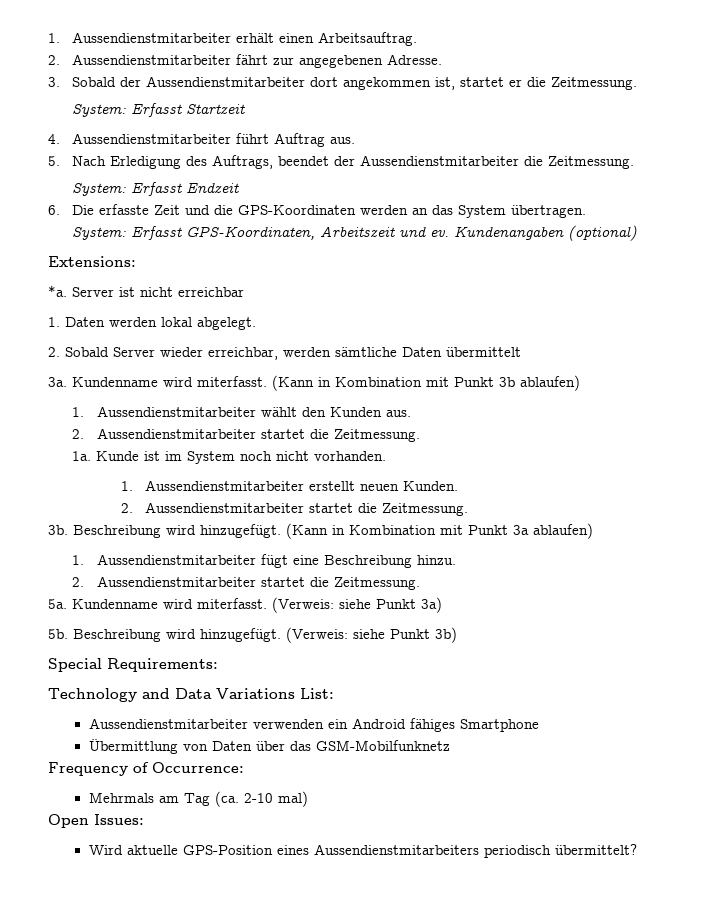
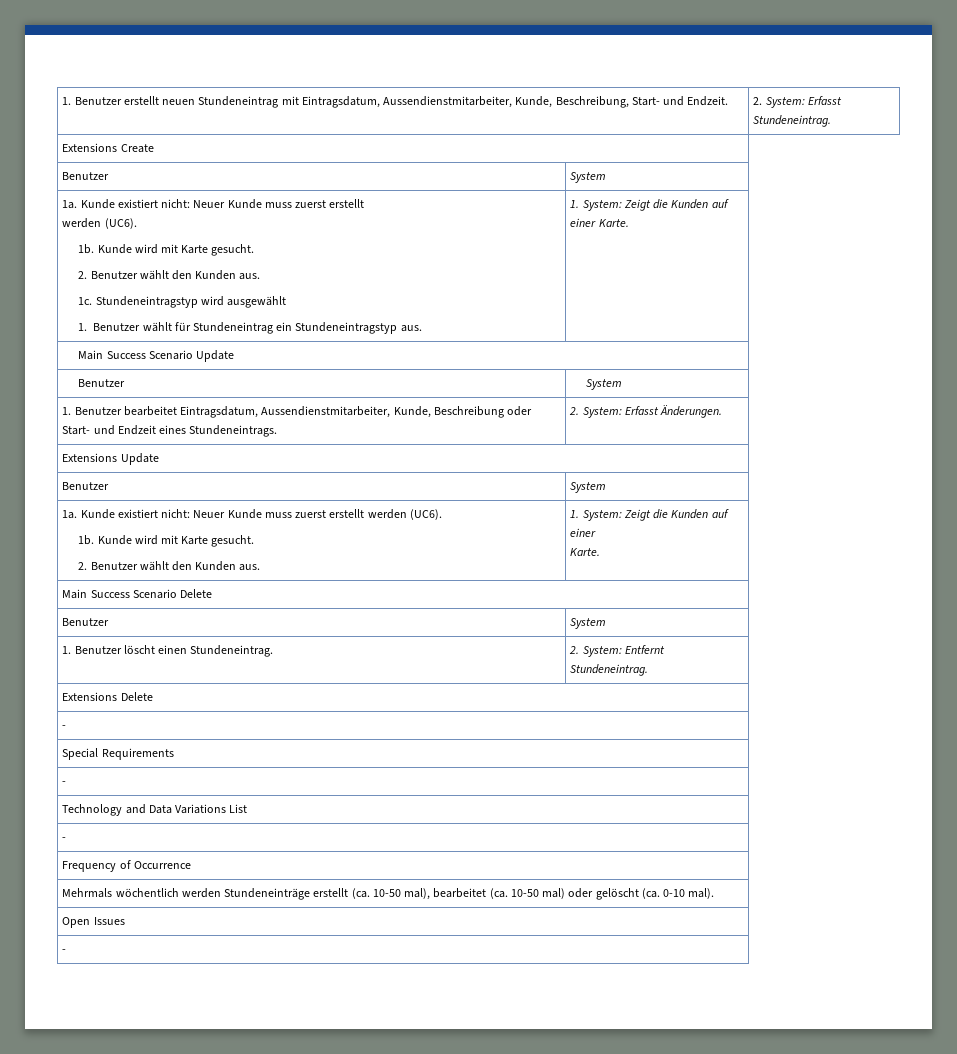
[48,32,418,46] [48,54,443,68] [48,76,638,90] [72,103,246,117] [48,133,356,147] [48,155,635,169] [72,182,240,196] [48,204,587,218] [72,225,638,241] [48,256,136,267] [48,285,244,297] [48,317,256,330] [48,347,521,360] [48,375,580,391] [72,406,411,417] [72,428,420,442] [72,451,387,464] [120,480,459,491] [120,502,469,516] [48,523,593,539] [72,554,456,568] [72,576,420,590] [48,597,442,613] [48,627,457,643] [48,658,218,672] [48,688,334,702] [88,718,539,732] [88,739,450,754] [48,762,244,776] [88,791,308,807] [48,814,144,828] [88,844,637,858] 1. Aussendienstmitarbeiter erhält einen Arbeitsauftrag. // 2. Aussendienstmitarbeiter fährt zur angegebenen Adresse. // 3. Sobald der Aussendienstmitarbeiter dort angekommen ist, startet er die Zeitmessung. // System: Erfasst Startzeit // 4. Aussendienstmitarbeiter führt Auftrag aus. // 5. Nach Erledigung des Auftrags, beendet der Aussendienstmitarbeiter die Zeitmessung. // System: Erfasst Endzeit // 6. Die erfasste Zeit und die GPS-Koordinaten werden an das System übertragen. // System: Erfasst GPS-Koordinaten, Arbeitszeit und ev. Kundenangaben (optional) // Extensions: // *a. Server ist nicht erreichbar // 1. Daten werden lokal abgelegt. // 2. Sobald Server wieder erreichbar, werden sämtliche Daten übermittelt // 3a. Kundenname wird miterfasst. (Kann in Kombination mit Punkt 3b ablaufen) // 1. Aussendienstmitarbeiter wählt den Kunden aus. // 2. Aussendienstmitarbeiter startet die Zeitmessung. // 1a. Kunde ist im System noch nicht vorhanden. // 1. Aussendienstmitarbeiter erstellt neuen Kunden. // 2. Aussendienstmitarbeiter startet die Zeitmessung. // 3b. Beschreibung wird hinzugefügt. (Kann in Kombination mit Punkt 3a ablaufen) // 1. Aussendienstmitarbeiter fügt eine Beschreibung hinzu. // 2. Aussendienstmitarbeiter startet die Zeitmessung. // 5a. Kundenname wird miterfasst. (Verweis: siehe Punkt 3a) // 5b. Beschreibung wird hinzugefügt. (Verweis: siehe Punkt 3b) // Special Requirements: // Technology and Data Variations List: // Aussendienstmitarbeiter verwenden ein Android fähiges Smartphone // Übermittlung von Daten über das GSM-Mobilfunknetz // Frequency of Occurrence: // Mehrmals am Tag (ca. 2-10 mal) // Open Issues: // Wird aktuelle GPS-Position eines Aussendienstmitarbeiters periodisch übermittelt? -> [62,96,729,108] [753,96,842,108] [753,115,832,127] [62,143,154,153] [62,172,110,180] [570,172,607,183] [62,199,365,209] [62,218,137,229] [78,244,255,256] [78,270,261,280] [78,296,286,308] [78,322,422,334] [570,199,729,211] [570,218,629,227] [78,350,234,362] [78,379,126,387] [586,379,623,390] [62,406,533,418] [62,425,278,437] [569,405,723,418] [62,453,159,465] [62,482,110,490] [570,482,607,493] [62,509,442,520] [78,535,255,547] [78,561,261,571] [570,509,729,521] [570,528,597,537] [570,548,601,556] [62,589,213,599] [62,618,110,626] [570,618,607,629] [62,645,274,657] [569,645,665,657] [570,664,649,676] [62,692,153,701] [62,725,67,729] [62,748,174,760] [62,781,67,785] [62,804,248,816] [62,837,67,841] [62,860,191,872] [62,888,715,900] [62,917,125,928] [62,949,67,953] 1. Benutzer erstellt neuen Stundeneintrag mit Eintragsdatum, Aussendienstmitarbeiter, Kunde, Beschreibung, Start- und Endzeit. | 2. System: Erfasst Stundeneintrag. // Extensions Create // Benutzer | System // 1a. Kunde existiert nicht: Neuer Kunde muss zuerst erstellt // werden (UC6). // 1b. Kunde wird mit Karte gesucht. // 2. Benutzer wählt den Kunden aus. // 1c. Stundeneintragstyp wird ausgewählt // 1. Benutzer wählt für Stundeneintrag ein Stundeneintragstyp aus. | 1. System: Zeigt die Kunden auf einer Karte. // Main Success Scenario Update // Benutzer | System // 1. Benutzer bearbeitet Eintragsdatum, Aussendienstmitarbeiter, Kunde, Beschreibung oder Start- und Endzeit eines Stundeneintrags. | 2. System: Erfasst Änderungen. // Extensions Update // Benutzer | System // 1a. Kunde existiert nicht: Neuer Kunde muss zuerst erstellt werden (UC6). // 1b. Kunde wird mit Karte gesucht. // 2. Benutzer wählt den Kunden aus. | 1. System: Zeigt die Kunden auf einer // Karte. // Main Success Scenario Delete // Benutzer | System // 1. Benutzer löscht einen Stundeneintrag. | 2. System: Entfernt Stundeneintrag. // Extensions Delete // - // Special Requirements // - // Technology and Data Variations List // - // Frequency of Occurrence // Mehrmals wöchentlich werden Stundeneinträge erstellt (ca. 10-50 mal), bearbeitet (ca. 10-50 mal) oder gelöscht (ca. 0-10 mal). // Open Issues // -

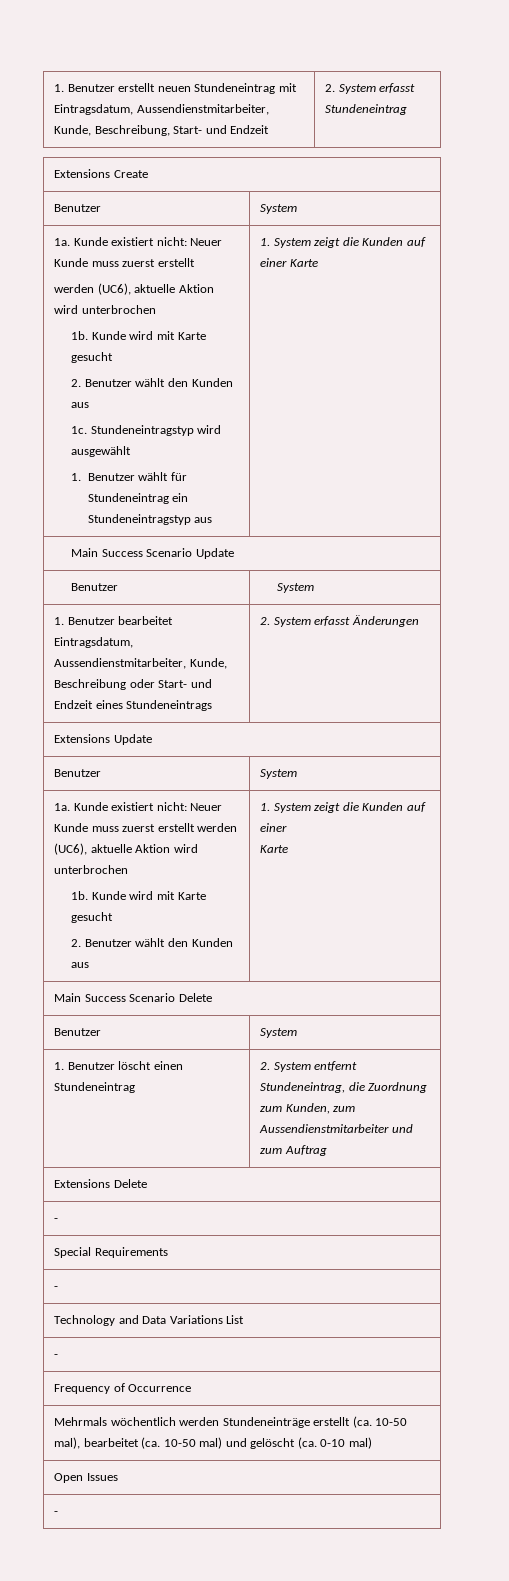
[687,96,729,106] [753,96,842,108] [753,115,832,127] Endzeit. | 2. System: Erfasst Stundeneintrag. -> [230,125,270,134] [325,83,416,94] [325,104,408,115] Endzeit | 2. System erfasst Stundeneintrag
[104,218,137,229] [78,244,255,256] [78,270,261,280] (UC6). // 1b. Kunde wird mit Karte gesucht. // 2. Benutzer wählt den Kunden aus. -> [97,283,214,295] [54,305,156,314] [71,331,206,340] [71,352,114,363] [71,378,233,387] [71,402,90,408] (UC6), aktuelle Aktion wird unterbrochen // 1b. Kunde wird mit Karte gesucht // 2. Benutzer wählt den Kunden aus
[400,325,422,332] [570,199,729,211] [570,218,629,227] aus. | 1. System: Zeigt die Kunden auf einer Karte. -> [194,517,213,523] [260,237,426,248] [260,258,318,267] aus | 1. System zeigt die Kunden auf einer Karte
[189,425,278,437] [569,405,723,418] Stundeneintrags. | 2. System: Erfasst Änderungen. -> [126,700,213,711] [260,615,419,627] Stundeneintrags | 2. System erfasst Änderungen
[409,509,442,520] [78,535,255,547] [78,561,261,571] [570,509,651,521] (UC6). // 1b. Kunde wird mit Karte gesucht. // 2. Benutzer wählt den Kunden aus. | 1. System: Zeigt -> [54,843,198,855] [54,865,129,874] [71,891,206,900] [71,912,114,923] [71,938,233,947] [71,962,90,968] [260,802,341,813] (UC6), aktuelle Aktion wird unterbrochen // 1b. Kunde wird mit Karte gesucht // 2. Benutzer wählt den Kunden aus | 1. System zeigt
[570,548,601,556] Karte. -> [260,845,289,853] Karte
[190,645,274,657] [569,645,665,657] [570,664,649,676] Stundeneintrag. | 2. System: Entfernt Stundeneintrag. -> [54,1082,136,1093] [260,1061,358,1072] [260,1082,428,1093] [260,1103,356,1114] [259,1124,413,1133] [260,1145,327,1156] Stundeneintrag | 2. System entfernt Stundeneintrag, die Zuordnung zum Kunden, zum Aussendienstmitarbeiter und zum Auftrag
[568,888,594,898] oder -> [225,1438,247,1447] und
[688,888,715,899] mal). -> [348,1437,372,1449] mal)

